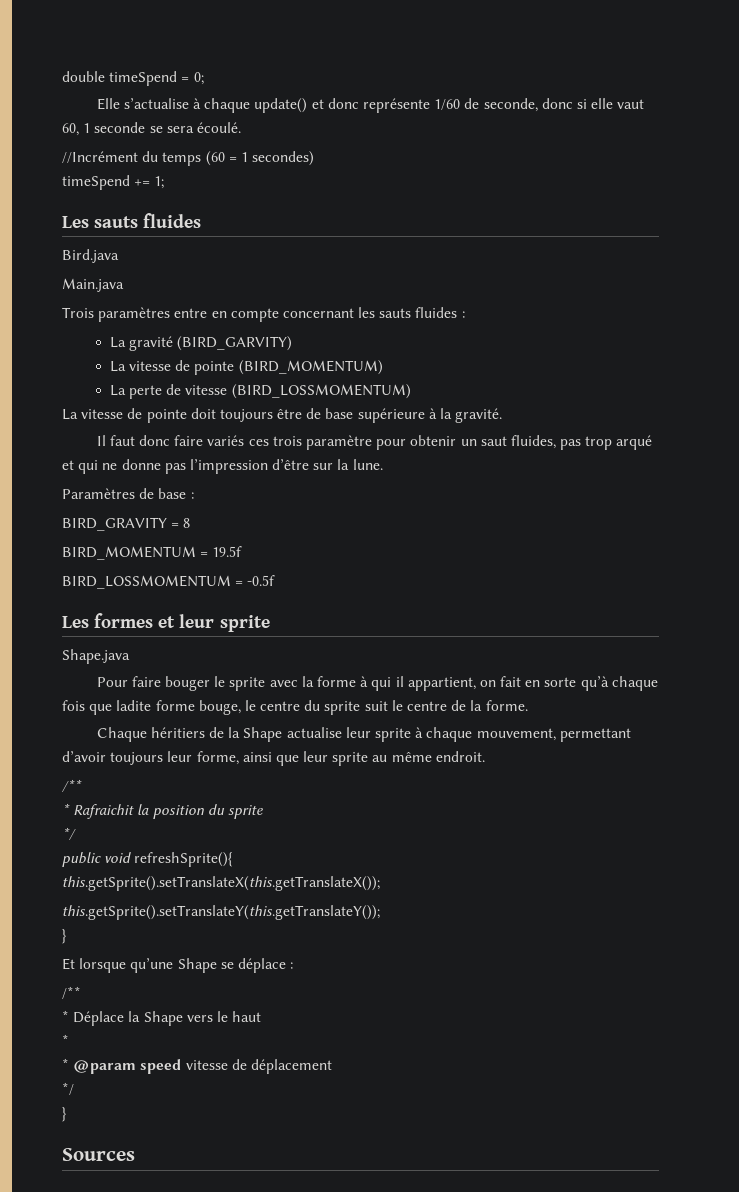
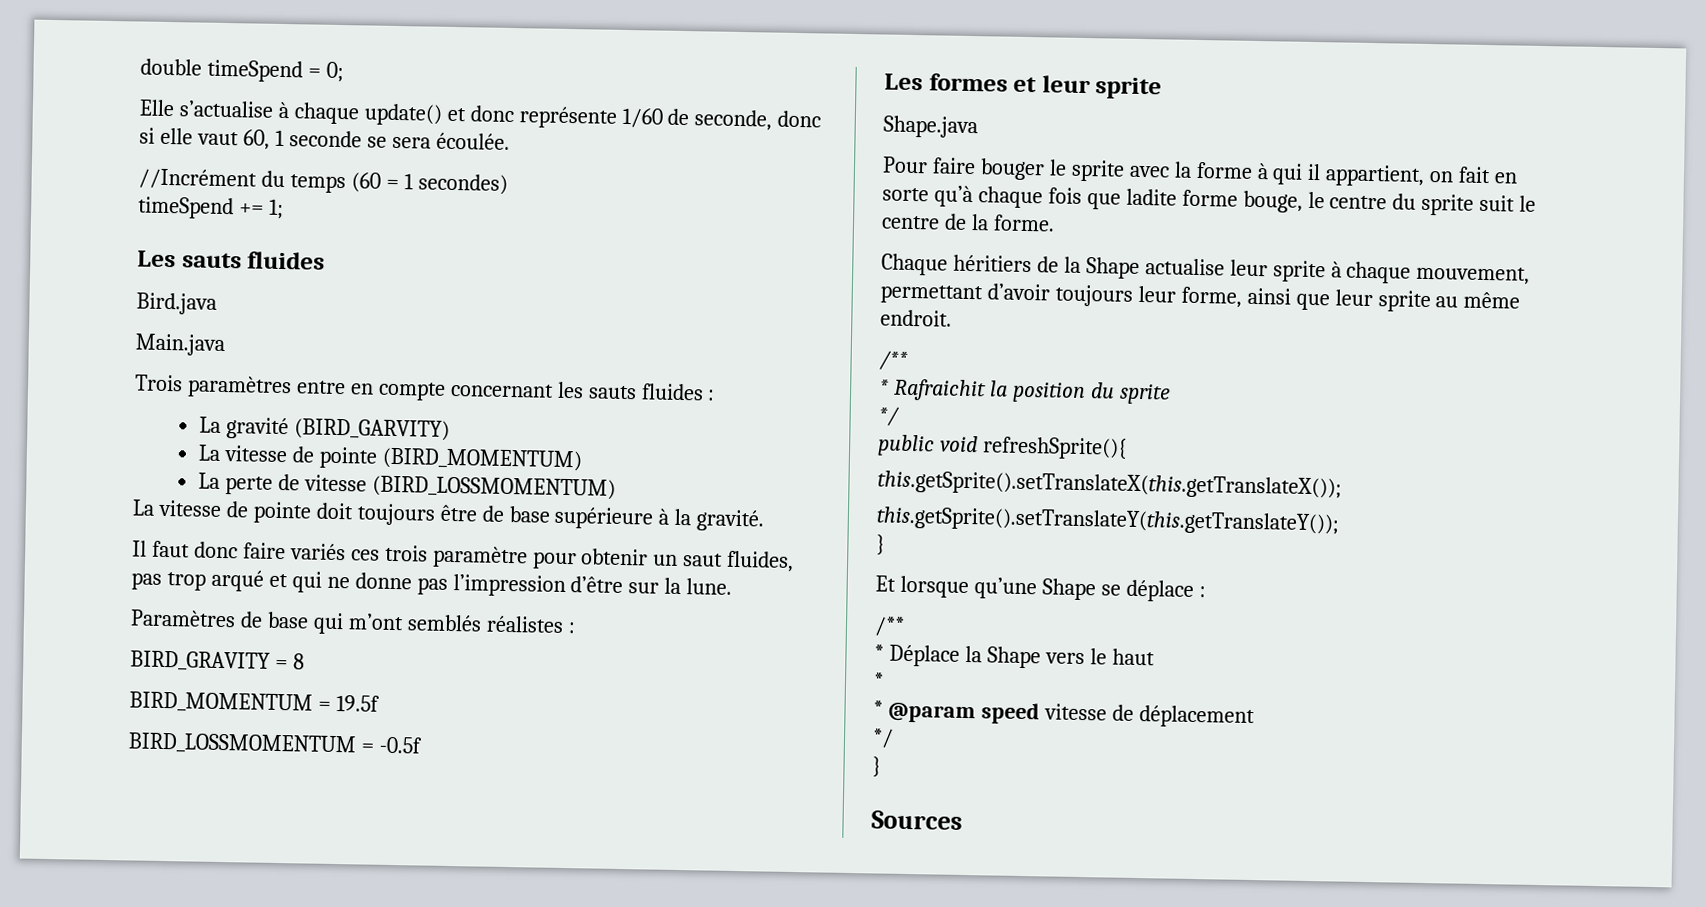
[196,122,241,133] écoulé. -> [435,132,510,150] écoulée.
(187, 493) none -> [312,612,564,635] qui m’ont semblés réalistes

